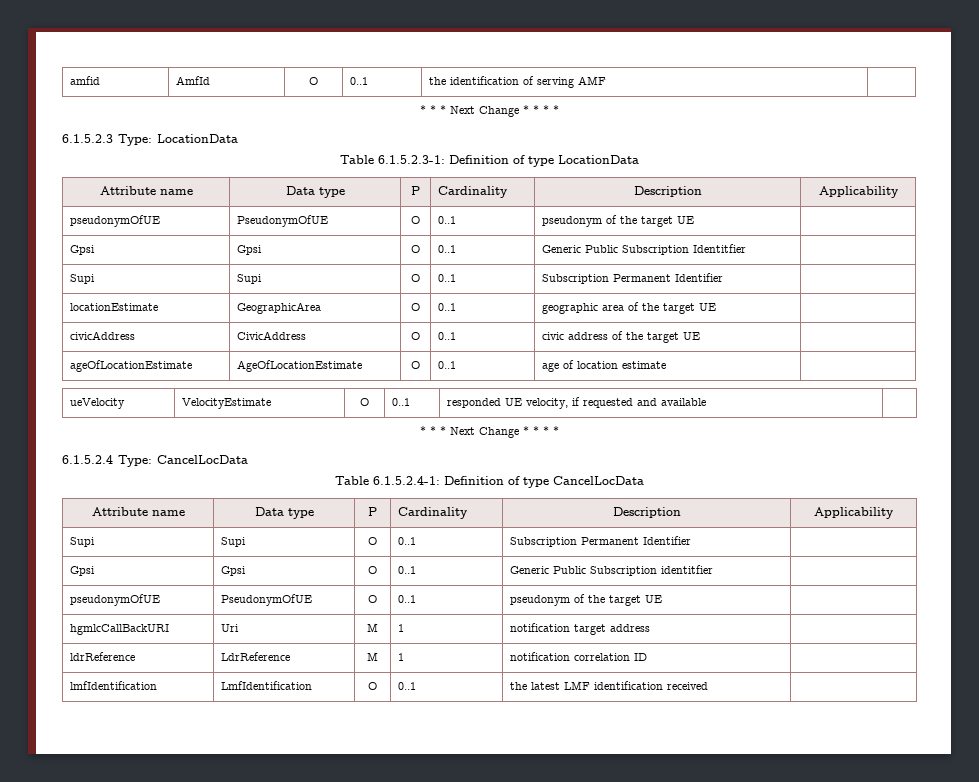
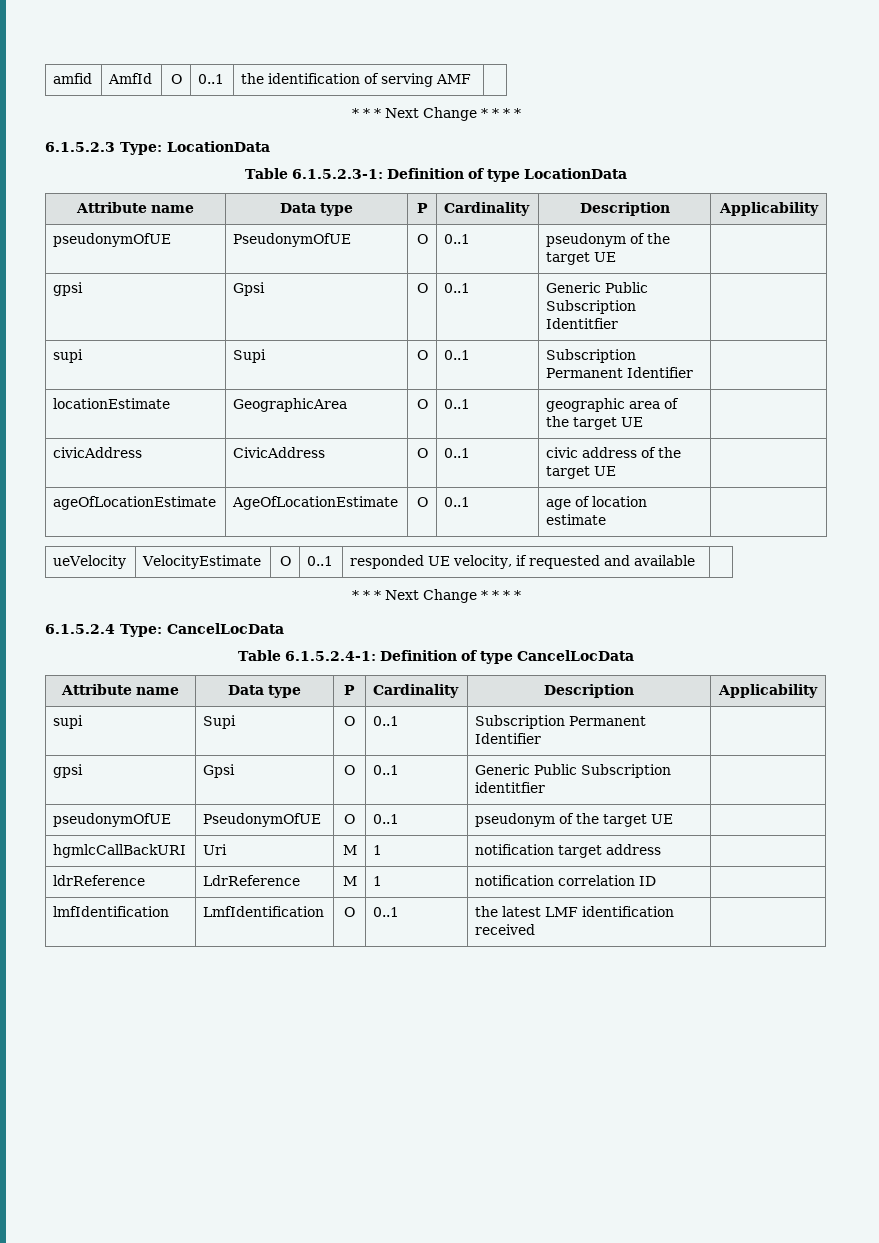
[69,245,95,255] Gpsi -> [53,282,84,296] gpsi
[69,274,95,284] Supi -> [53,349,84,363] supi
[69,537,95,547] [220,537,246,547] [368,537,377,545] [397,537,416,545] [509,536,691,547] [69,566,95,576] Supi | Supi | O | 0..1 | Subscription Permanent Identifier | // Gpsi -> [53,715,84,729] [203,715,237,729] [344,716,355,726] [373,716,400,726] [475,715,647,729] [475,733,542,744] [53,764,84,778] supi | Supi | O | 0..1 | Subscription Permanent Identifier | // gpsi

